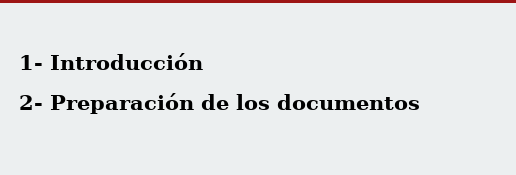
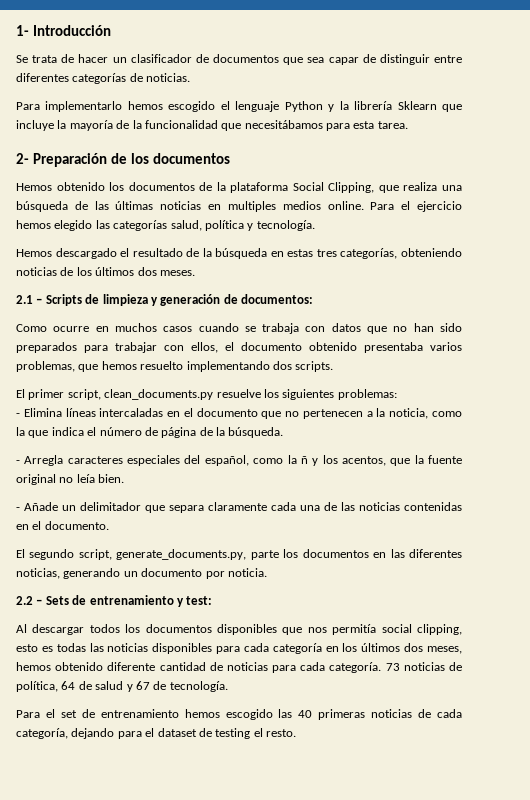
(203, 61) none -> [16,54,462,65] [16,73,191,84] [16,101,462,112] [16,120,408,131] // Se trata de hacer un clasificador de documentos que sea capar de distinguir entre diferentes categorías de noticias. // Para implementarlo hemos escogido el lenguaje Python y la librería Sklearn que incluye la mayoría de la funcionalidad que necesitábamos para esta tarea.
(420, 102) none -> [16,182,463,193] [16,201,462,212] [16,220,315,231] [16,248,462,259] [16,267,195,276] [16,294,313,306] [16,323,463,334] [16,342,462,353] [16,361,334,372] [16,389,397,400] [16,408,463,419] [16,427,284,438] [16,455,462,466] [16,474,125,485] [16,502,462,513] [16,521,109,530] [16,549,463,560] [16,568,267,579] [16,595,213,607] [16,624,462,635] [16,643,463,654] [16,662,463,673] [16,681,228,692] [16,709,463,720] [16,728,296,739] // Hemos obtenido los documentos de la plataforma Social Clipping, que realiza una búsqueda de las últimas noticias en multiples medios online. Para el ejercicio hemos elegido las categorías salud, política y tecnología. // Hemos descargado el resultado de la búsqueda en estas tres categorías, obteniendo noticias de los últimos dos meses. // 2.1 – Scripts de limpieza y generación de documentos: // Como ocurre en muchos casos cuando se trabaja con datos que no han sido preparados para trabajar con ellos, el documento obtenido presentaba varios problemas, que hemos resuelto implementando dos scripts. // El primer script, clean_documents.py resuelve los siguientes problemas: // - Elimina líneas intercaladas en el documento que no pertenecen a la noticia, como la que indica el número de página de la búsqueda. // - Arregla caracteres especiales del español, como la ñ y los acentos, que la fuente original no leía bien. // - Añade un delimitador que separa claramente cada una de las noticias contenidas en el documento. // El segundo script, generate_documents.py, parte los documentos en las diferentes noticias, generando un documento por noticia. // 2.2 – Sets de entrenamiento y test: // Al descargar todos los documentos disponibles que nos permitía social clipping, esto es todas las noticias disponibles para cada categoría en los últimos dos meses, hemos obtenido diferente cantidad de noticias para cada categoría. 73 noticias de política, 64 de salud y 67 de tecnología. // Para el set de entrenamiento hemos escogido las 40 primeras noticias de cada categoría, dejando para el dataset de testing el resto.

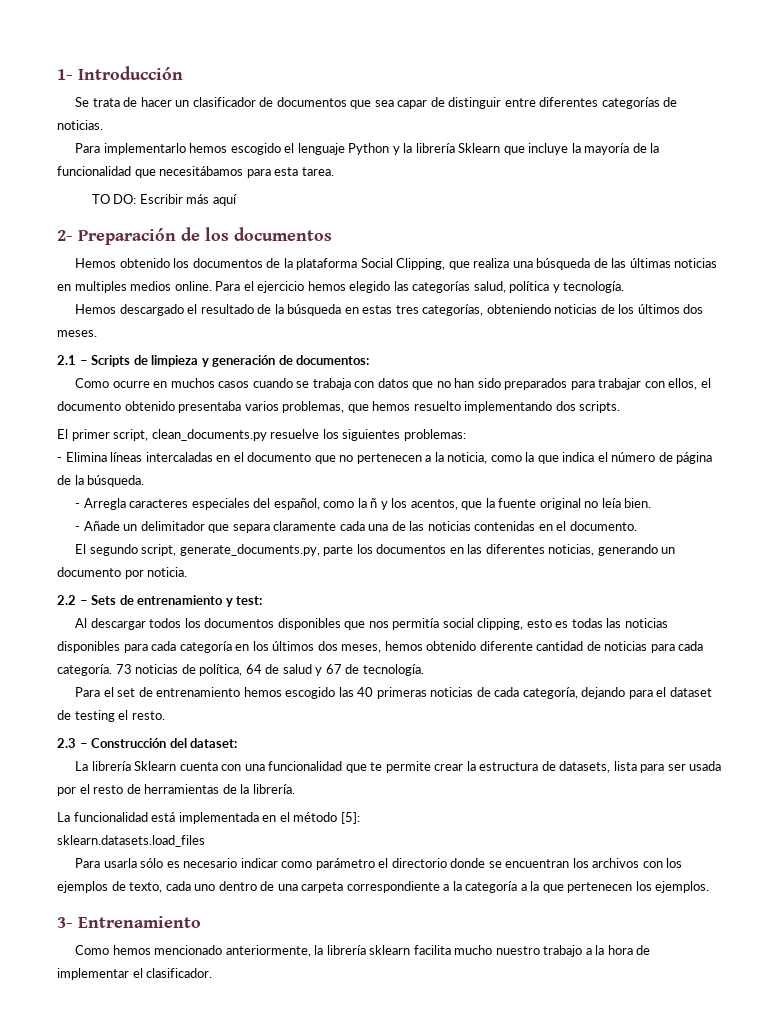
(408, 125) none -> [91,194,237,206] // TO DO: Escribir más aquí
(296, 733) none -> [57,738,238,748] [75,761,722,773] [57,784,295,796] [57,812,360,824] [57,835,205,847] [75,858,683,870] [57,881,710,893] [57,916,201,928] [75,945,651,957] [57,968,213,980] // 2.3 – Construcción del dataset: // La librería Sklearn cuenta con una funcionalidad que te permite crear la estructura de datasets, lista para ser usada por el resto de herramientas de la librería. // La funcionalidad está implementada en el método [5]: // sklearn.datasets.load_files // Para usarla sólo es necesario indicar como parámetro el directorio donde se encuentran los archivos con los ejemplos de texto, cada uno dentro de una carpeta correspondiente a la categoría a la que pertenecen los ejemplos. // 3- Entrenamiento // Como hemos mencionado anteriormente, la librería sklearn facilita mucho nuestro trabajo a la hora de implementar el clasificador.

